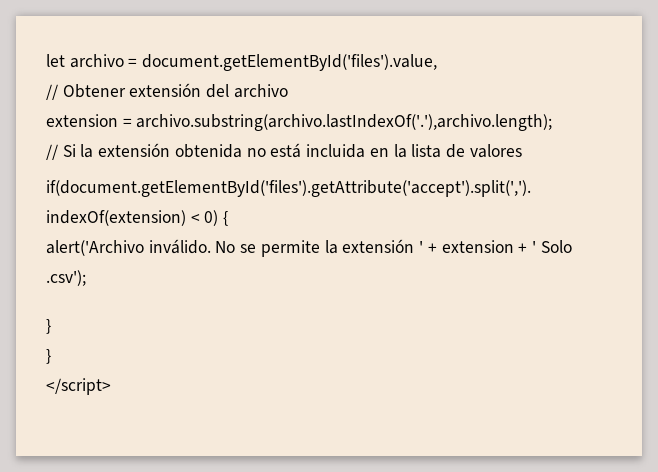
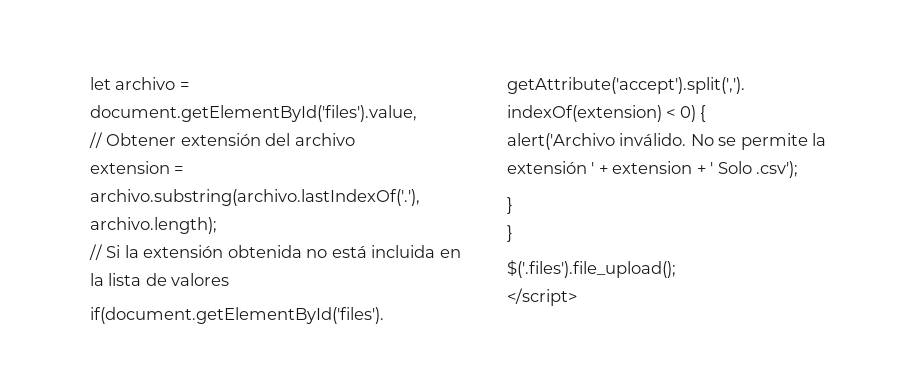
(51, 356) none -> [507,260,676,278] // $('.files').file_upload();

